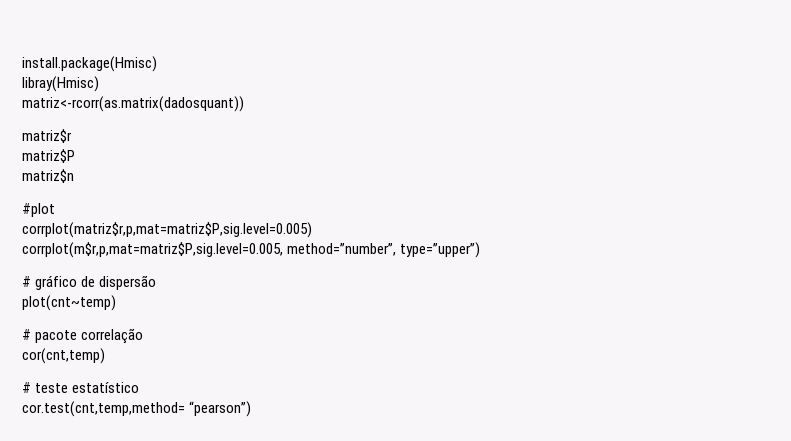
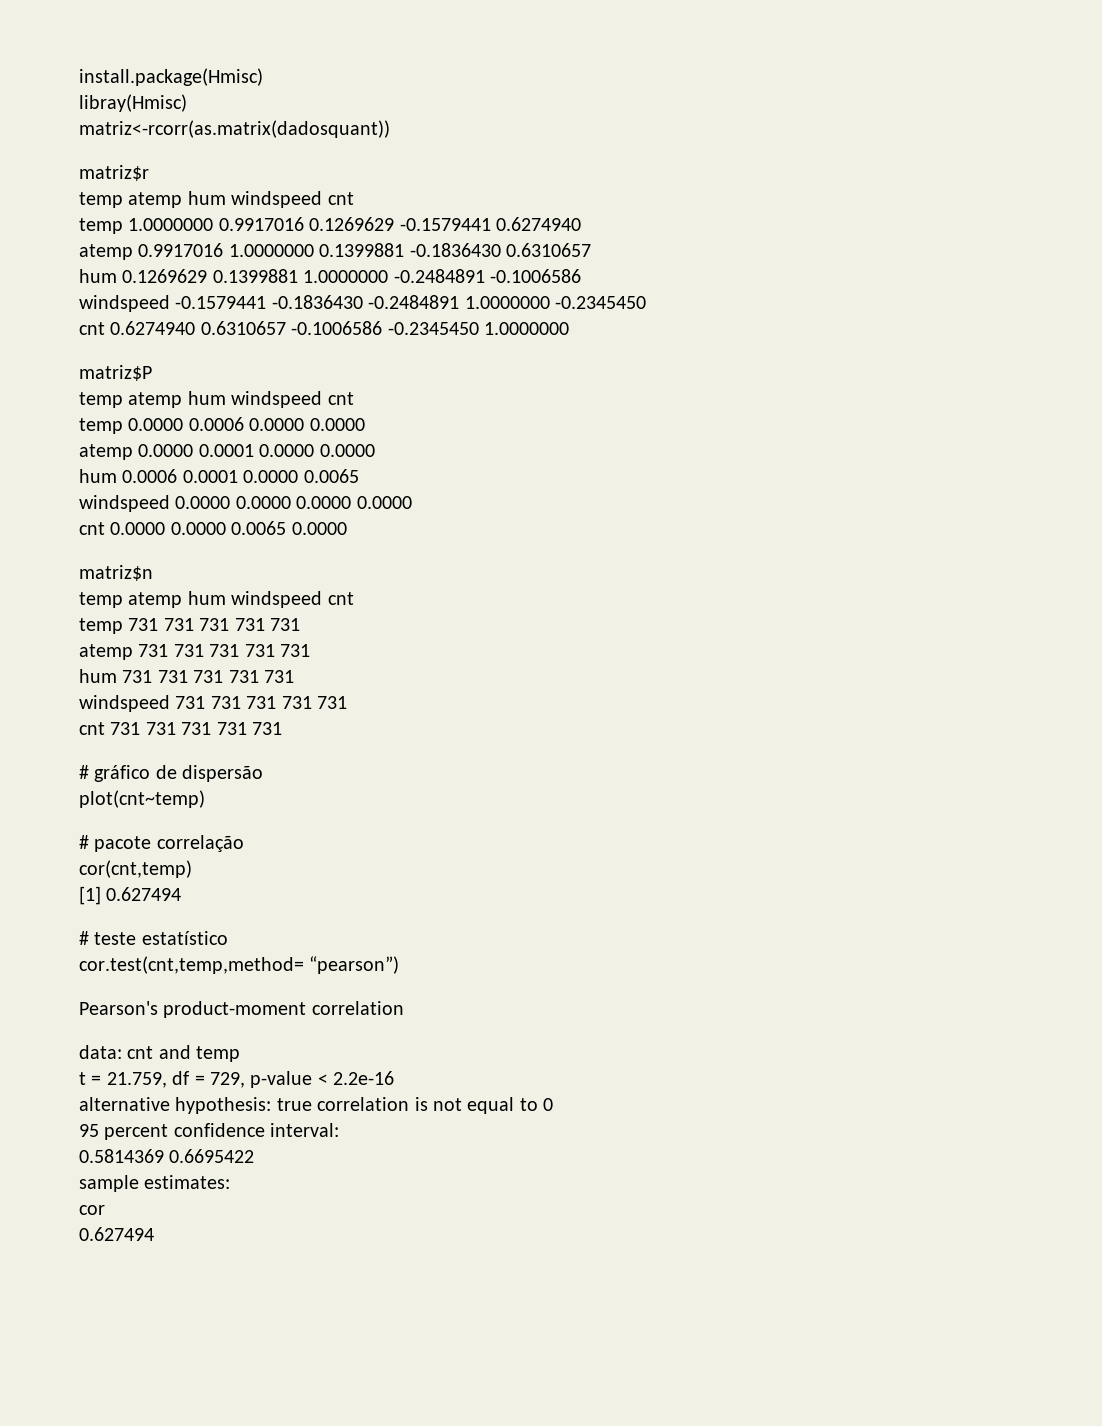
[22,149,75,163] [22,169,74,183] [22,203,55,217] [22,222,312,238] [22,242,481,258] matriz$P // matriz$n // #plot // corrplot(matriz$r,p,mat=matriz$P,sig.level=0.005) // corrplot(m$r,p,mat=matriz$P,sig.level=0.005, method=”number”, type=”upper”) -> [79,191,354,208] [79,217,581,234] [79,243,591,260] [79,269,581,283] [79,295,646,312] [79,321,569,335] [79,365,152,381] [79,391,354,408] [79,417,365,434] [79,444,375,460] [79,469,359,483] [79,495,412,512] [79,521,347,535] [79,565,153,581] [79,591,354,608] [79,618,300,634] [79,644,310,660] [79,669,294,683] [79,695,347,712] [79,722,282,735] temp atemp hum windspeed cnt // temp 1.0000000 0.9917016 0.1269629 -0.1579441 0.6274940 // atemp 0.9917016 1.0000000 0.1399881 -0.1836430 0.6310657 // hum 0.1269629 0.1399881 1.0000000 -0.2484891 -0.1006586 // windspeed -0.1579441 -0.1836430 -0.2484891 1.0000000 -0.2345450 // cnt 0.6274940 0.6310657 -0.1006586 -0.2345450 1.0000000 // matriz$P // temp atemp hum windspeed cnt // temp 0.0000 0.0006 0.0000 0.0000 // atemp 0.0000 0.0001 0.0000 0.0000 // hum 0.0006 0.0001 0.0000 0.0065 // windspeed 0.0000 0.0000 0.0000 0.0000 // cnt 0.0000 0.0000 0.0065 0.0000 // matriz$n // temp atemp hum windspeed cnt // temp 731 731 731 731 731 // atemp 731 731 731 731 731 // hum 731 731 731 731 731 // windspeed 731 731 731 731 731 // cnt 731 731 731 731 731
(105, 356) none -> [79,886,182,905] // [1] 0.627494
(252, 409) none -> [79,1001,404,1018] [79,1045,241,1062] [79,1071,395,1088] [79,1097,554,1114] [79,1123,340,1140] [79,1149,255,1163] [79,1175,231,1192] [79,1205,105,1215] [79,1227,154,1241] // Pearson's product-moment correlation // data: cnt and temp // t = 21.759, df = 729, p-value < 2.2e-16 // alternative hypothesis: true correlation is not equal to 0 // 95 percent confidence interval: // 0.5814369 0.6695422 // sample estimates: // cor // 0.627494

